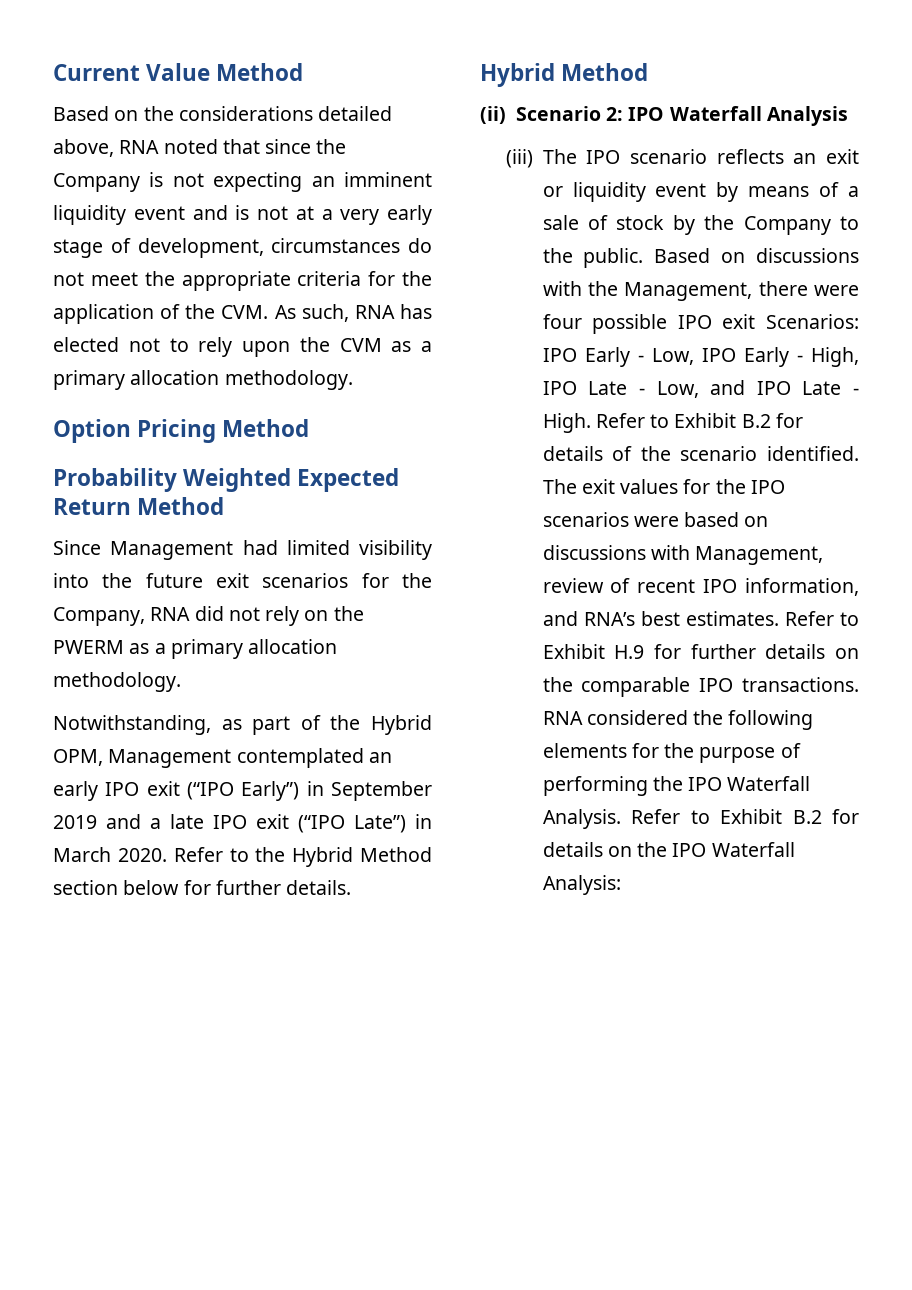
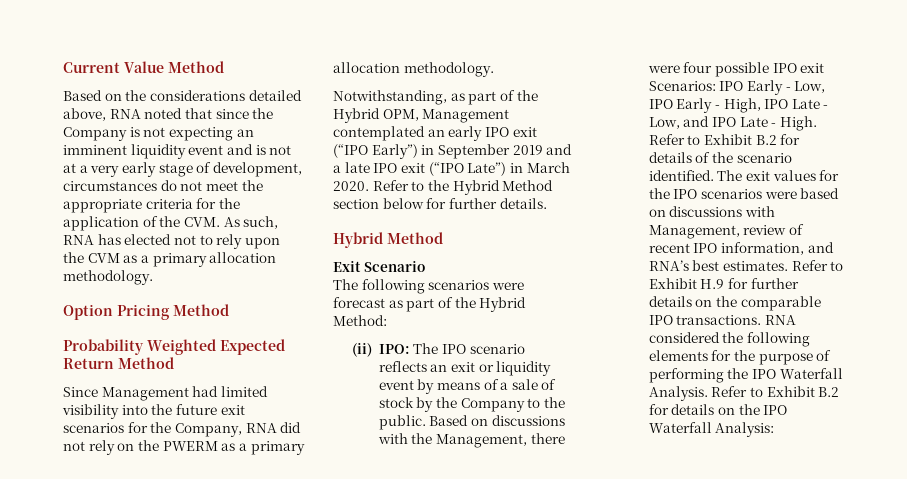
[480,106,506,124] (ii) -> [333,261,361,272] Exit
[606,106,848,126] [505,149,533,168] 2: IPO Waterfall Analysis // (iii) -> [333,279,524,294] [333,297,527,312] [333,315,387,326] [351,343,410,357] // The following scenarios were forecast as part of the Hybrid Method: // (ii) IPO:

